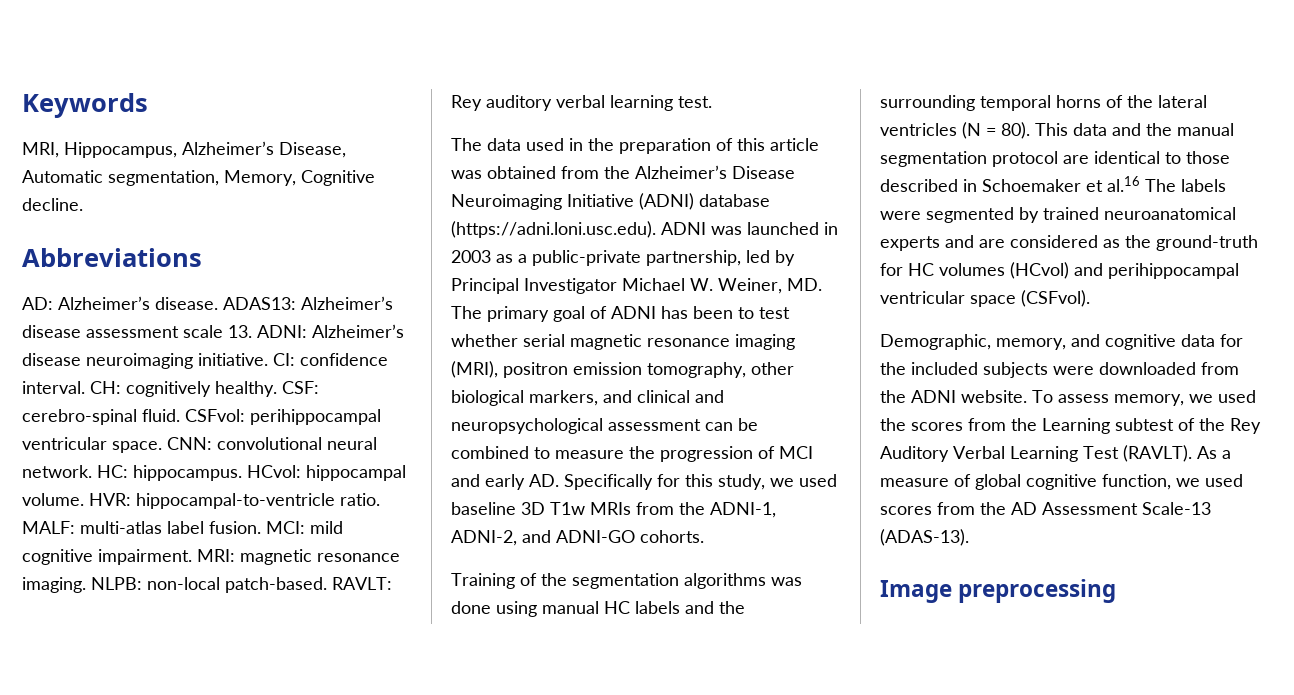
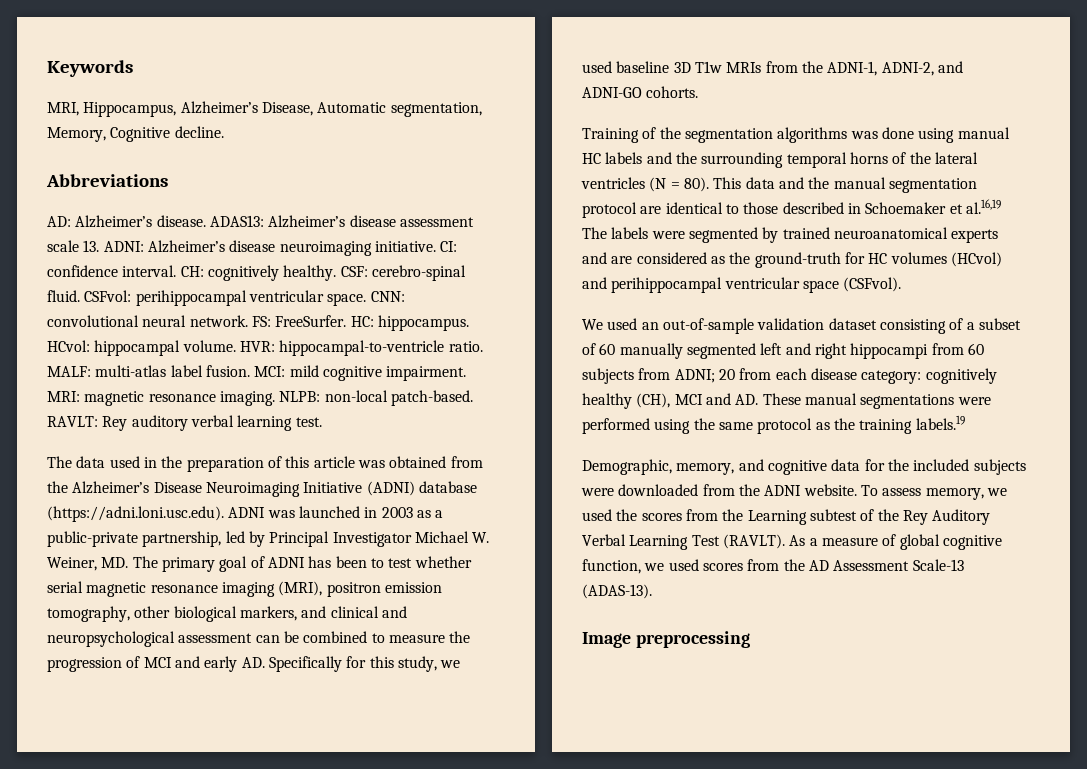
(92, 471) none -> [251,315,347,327] FS: FreeSurfer.
[1107,176,1140,192] al.16 -> [965,199,1001,214] al.16,19
(1090, 298) none -> [582,318,1021,334] [582,343,984,359] [582,368,997,384] [582,393,991,409] [582,415,965,434] // We used an out-of-sample validation dataset consisting of a subset of 60 manually segmented left and right hippocampi from 60 subjects from ADNI; 20 from each disease category: cognitively healthy (CH), MCI and AD. These manual segmentations were performed using the same protocol as the training labels.19

